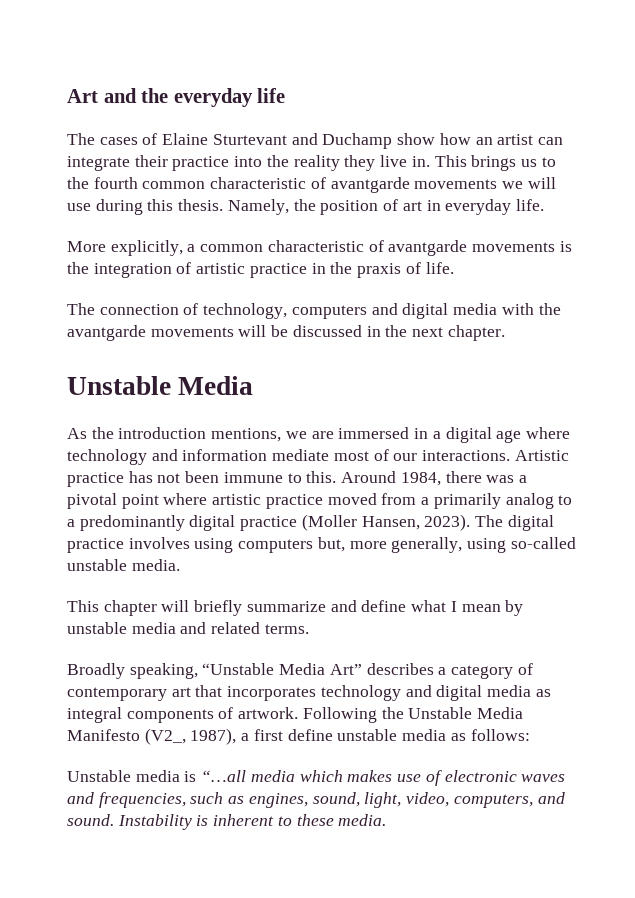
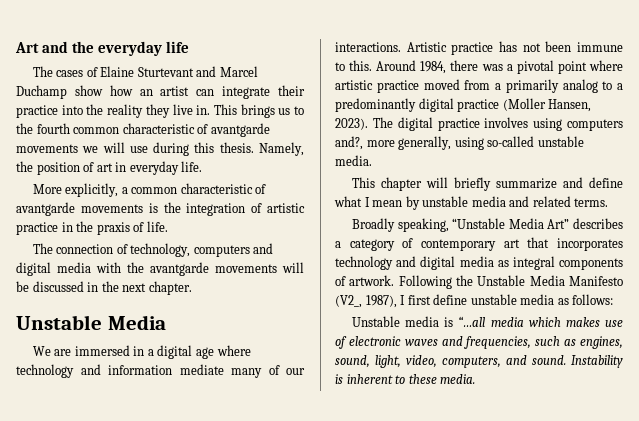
(318, 139) none -> [219,66,258,77] Marcel
[67,427,307,442] As the introduction mentions, we -> [32,346,51,356] We
[333,451,369,461] most -> [231,368,262,378] many
[317,537,345,552] but, -> [335,136,363,150] and?,
[241,733,250,741] a -> [400,295,406,305] I

